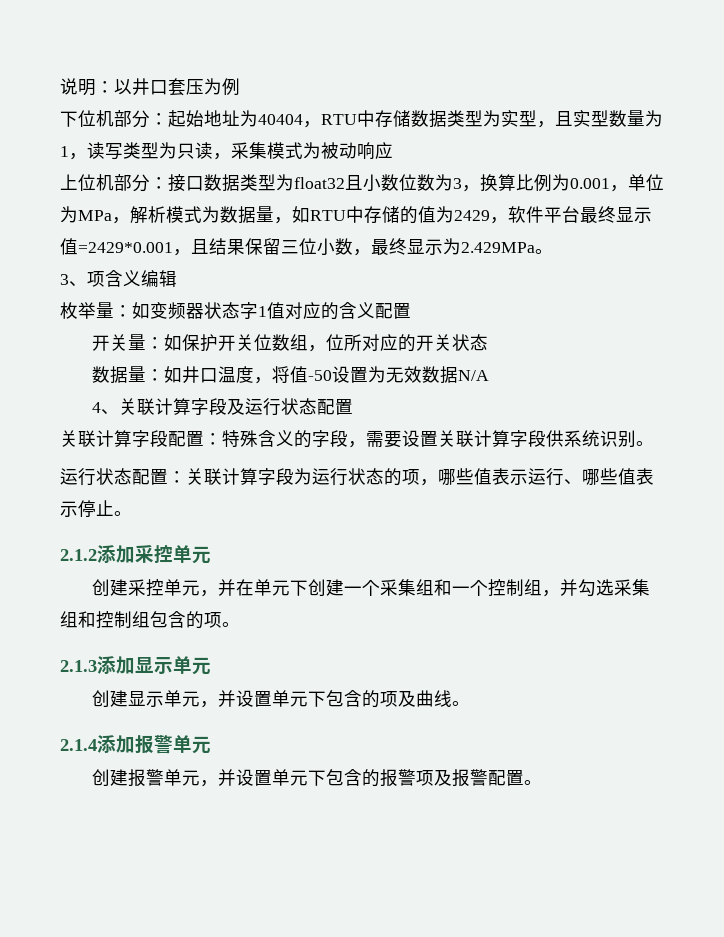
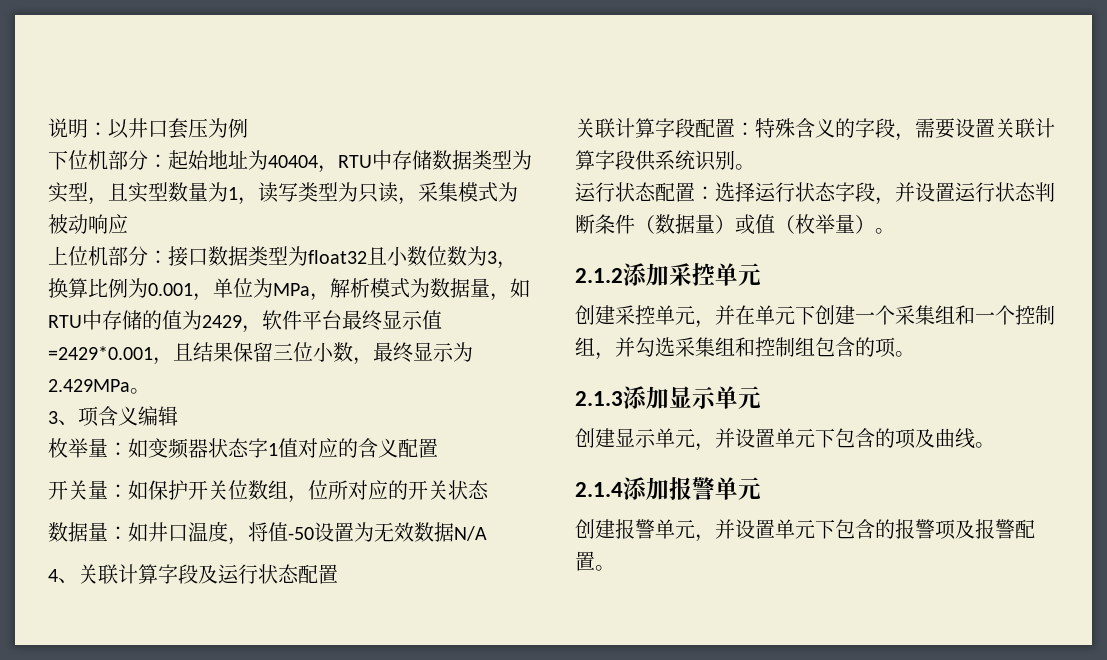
[186,468,654,486] [60,500,114,517] 关联计算字段为运行状态的项，哪些值表示运行、哪些值表示停止 -> [715,182,1055,205] [575,214,875,235] 选择运行状态字段，并设置运行状态判断条件（数据量）或值（枚举量）

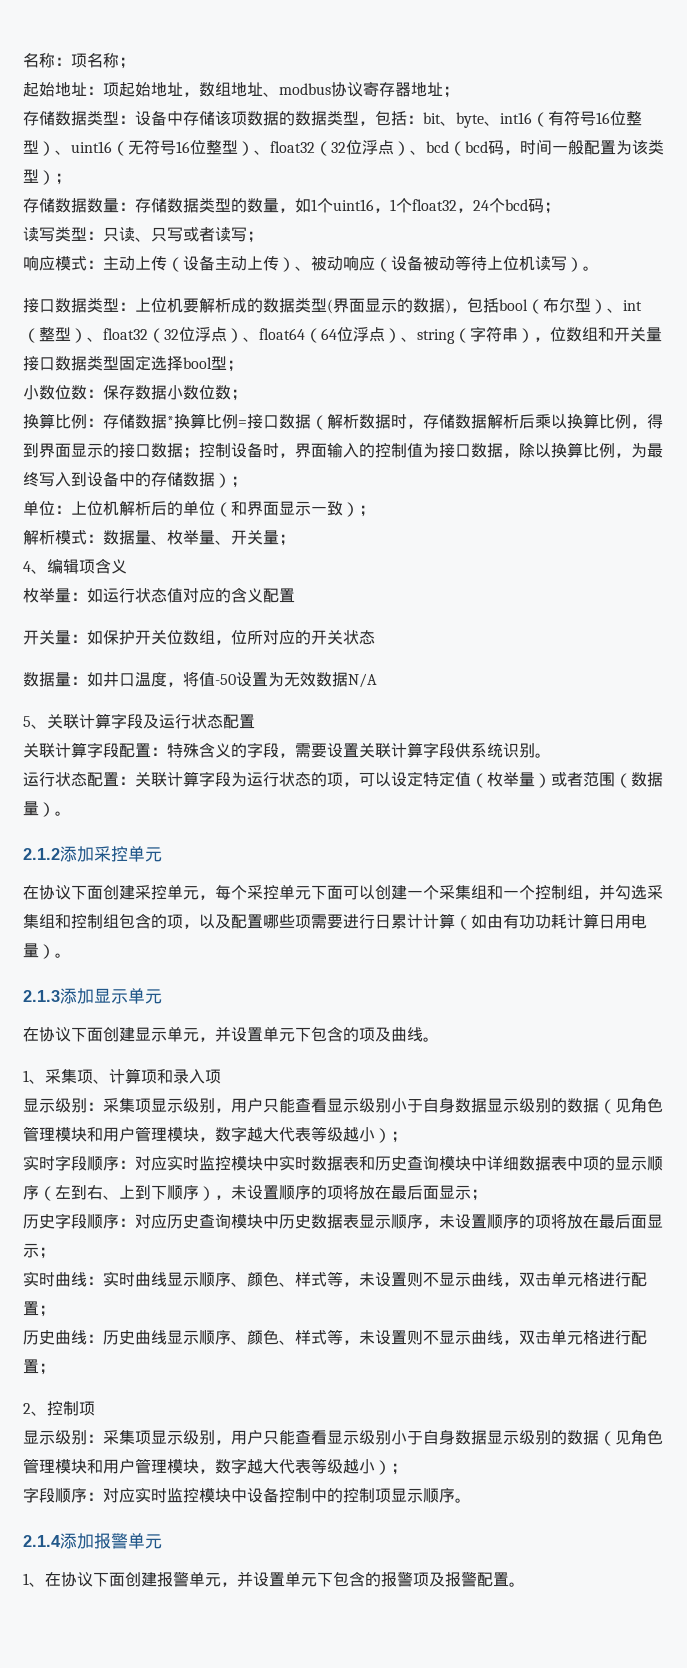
[48,118,248,139] [48,150,532,173] [48,182,518,205] [48,214,128,234] [48,246,517,269] [48,278,530,301] [48,310,442,333] [48,342,473,365] [48,379,150,394] [48,411,78,425] 说明：以井口套压为例 // 下位机部分：起始地址为40404，RTU中存储数据类型为实型，且实型数量为1，读写类型为只读，采集模式为被动响应 // 上位机部分：接口数据类型为float32且小数位数为3，换算比例为0.001，单位为MPa，解析模式为数据量，如RTU中存储的值为2429，软件平台最终显示值=2429*0.001，且结果保留三位小数，最终显示为2.429MPa。 // 3、 -> [23,53,135,69] [23,81,459,98] [23,110,642,128] [23,139,664,156] [23,169,71,185] [23,197,560,214] [23,226,263,243] [23,255,599,272] [23,297,642,314] [23,326,662,344] [23,355,243,372] [23,385,247,401] [23,413,663,430] [23,442,663,459] [23,471,247,488] [23,500,375,517] [23,530,295,546] [23,559,79,574] 名称：项名称； // 起始地址：项起始地址，数组地址、modbus协议寄存器地址； // 存储数据类型：设备中存储该项数据的数据类型，包括：bit、byte、int16（有符号16位整型）、uint16（无符号16位整型）、float32（32位浮点）、bcd（bcd码，时间一般配置为该类型）； // 存储数据数量：存储数据类型的数量，如1个uint16，1个float32，24个bcd码； // 读写类型：只读、只写或者读写； // 响应模式：主动上传（设备主动上传）、被动响应（设备被动等待上位机读写）。 // 接口数据类型：上位机要解析成的数据类型(界面显示的数据)，包括bool（布尔型）、int（整型）、float32（32位浮点）、float64（64位浮点）、string（字符串），位数组和开关量接口数据类型固定选择bool型； // 小数位数：保存数据小数位数； // 换算比例：存储数据*换算比例=接口数据（解析数据时，存储数据解析后乘以换算比例，得到界面显示的接口数据；控制设备时，界面输入的控制值为接口数据，除以换算比例，为最终写入到设备中的存储数据）； // 单位：上位机解析后的单位（和界面显示一致）； // 解析模式：数据量、枚举量、开关量； // 4、编辑
[138,406,178,426] 编辑 -> (127, 566) none
[148,438,278,459] 变频器状态字1 -> [103,588,167,603] 运行状态
[48,569,58,582] 4 -> [23,716,31,727] 5
[715,182,1055,205] [575,214,835,235] 选择运行状态字段，并设置运行状态判断条件（数据量）或值（枚举 -> [135,771,663,788] 关联计算字段为运行状态的项，可以设定特定值（枚举量）或者范围（数据
(761, 274) none -> [23,885,103,900] 在协议下面
[715,305,815,325] 并在单元下 -> [215,884,375,900] 每个采控单元下面可以
(896, 347) none -> [183,913,647,930] [23,943,55,959] ，以及配置哪些项需要进行日累计计算（如由有功功耗计算日用电量）
(761, 397) none -> [23,1027,103,1042] 在协议下面
(995, 445) none -> [23,1068,221,1084] [23,1097,663,1114] [23,1126,407,1143] [23,1155,663,1171] [23,1184,487,1201] [23,1213,663,1229] [23,1243,55,1259] [23,1271,647,1287] [23,1301,55,1317] [23,1329,647,1345] [23,1359,55,1375] [23,1401,95,1416] [23,1429,663,1446] [23,1458,407,1475] [23,1487,471,1503] // 1、采集项、计算项和录入项 // 显示级别：采集项显示级别，用户只能查看显示级别小于自身数据显示级别的数据（见角色管理模块和用户管理模块，数字越大代表等级越小）； // 实时字段顺序：对应实时监控模块中实时数据表和历史查询模块中详细数据表中项的显示顺序（左到右、上到下顺序），未设置顺序的项将放在最后面显示； // 历史字段顺序：对应历史查询模块中历史数据表显示顺序，未设置顺序的项将放在最后面显示； // 实时曲线：实时曲线显示顺序、颜色、样式等，未设置则不显示曲线，双击单元格进行配置； // 历史曲线：历史曲线显示顺序、颜色、样式等，未设置则不显示曲线，双击单元格进行配置； // 2、控制项 // 显示级别：采集项显示级别，用户只能查看显示级别小于自身数据显示级别的数据（见角色管理模块和用户管理模块，数字越大代表等级越小）； // 字段顺序：对应实时监控模块中设备控制中的控制项显示顺序。
(761, 488) none -> [23,1572,125,1587] 1、在协议下面

